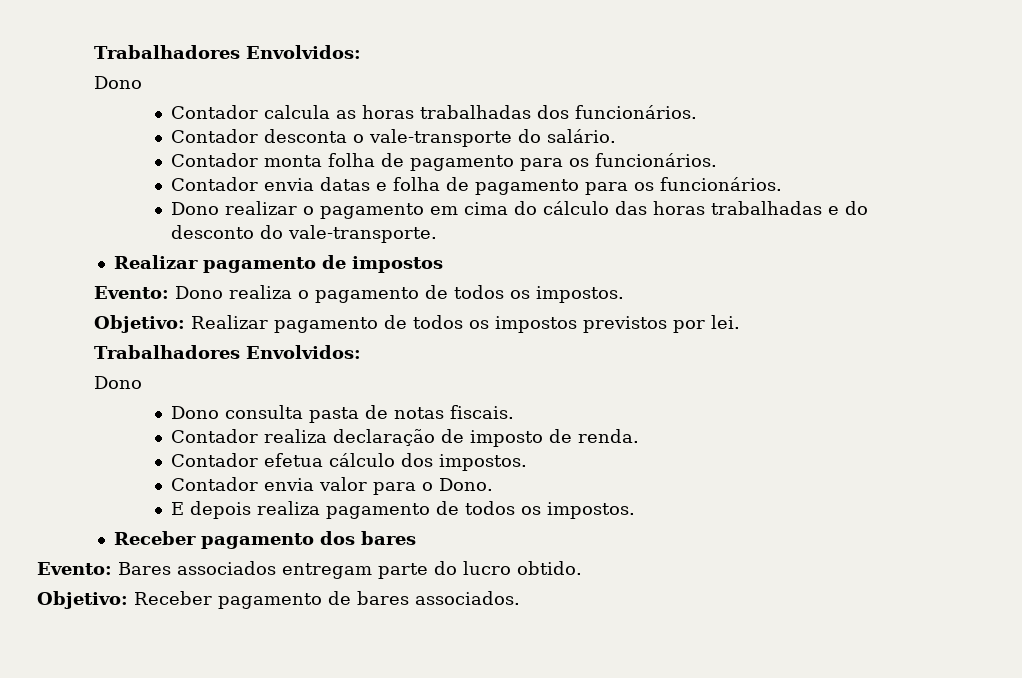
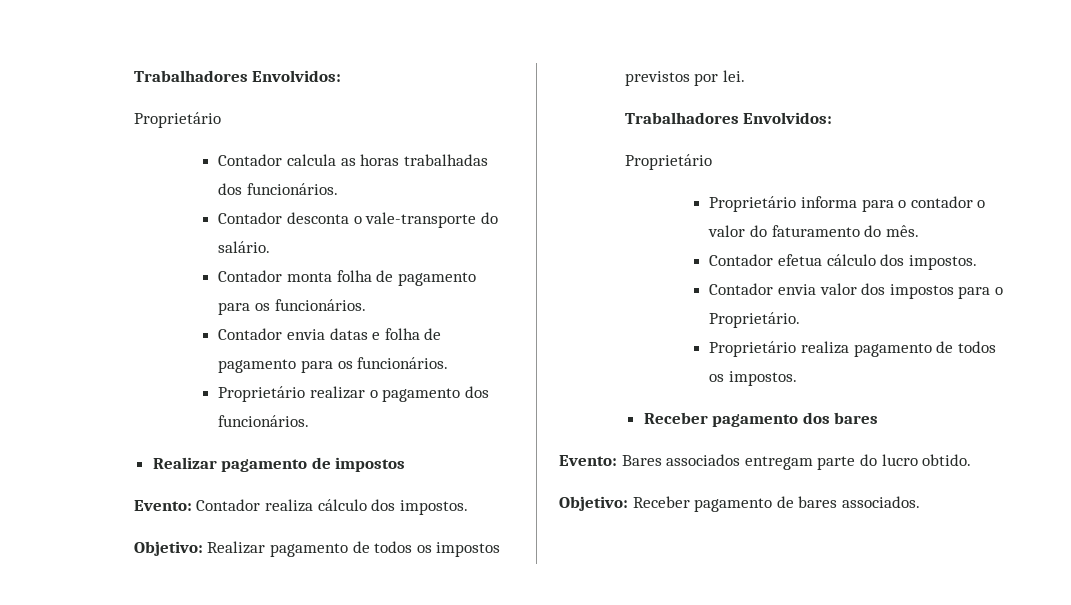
[94,45,362,59] [94,76,143,89] Trabalhadores Envolvidos: // Dono -> [133,70,342,82] [133,112,221,128] Trabalhadores Envolvidos: // Proprietário
[170,202,219,215] Dono -> [218,386,306,402] Proprietário
[429,201,868,215] [170,225,437,243] em cima do cálculo das horas trabalhadas e do desconto do vale-transporte. -> [464,386,489,398] [218,415,310,427] dos funcionários.
[175,285,531,303] Dono realiza o pagamento de todos os -> [196,499,396,512] Contador realiza cálculo dos
[94,376,143,389] [170,405,514,423] [170,429,639,447] Dono // Dono consulta pasta de notas fiscais. // Contador realiza declaração de imposto de renda. -> [624,154,712,170] [709,196,986,212] [708,225,919,237] Proprietário // Proprietário informa para o contador o valor do faturamento do mês.
[372,478,493,495] [170,501,251,519] para o Dono. // E depois -> [861,283,1003,299] [709,312,801,328] [709,341,797,357] dos impostos para o Proprietário. // Proprietário

